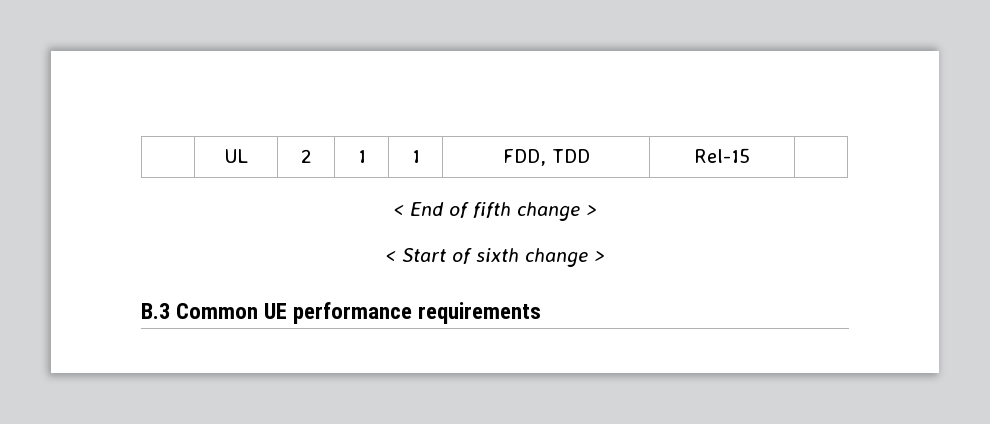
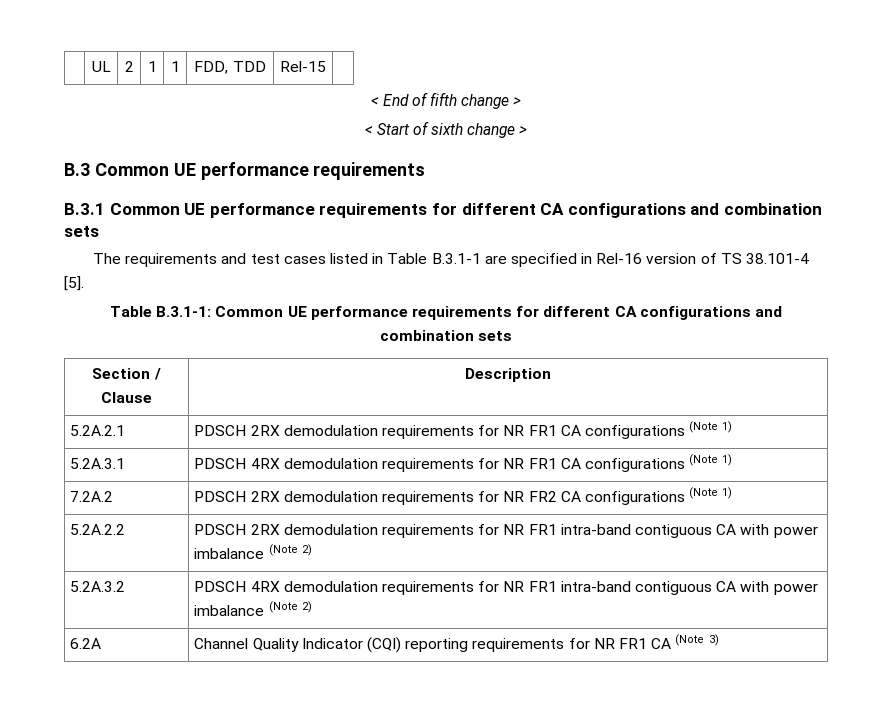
(542, 313) none -> [64,203,822,218] [64,226,99,237] [93,253,810,267] [64,276,84,291] [110,306,782,320] [379,330,513,341] [92,368,161,380] [101,392,152,403] [465,368,551,382] [70,425,126,436] [194,421,733,439] [70,458,126,469] [194,454,733,472] [70,491,114,502] [194,487,733,505] [70,524,126,535] [194,524,818,538] [194,544,312,559] [70,581,126,592] [194,581,818,595] [194,601,312,616] [70,638,102,649] [194,634,719,653] // B.3.1 Common UE performance requirements for different CA configurations and combination sets // The requirements and test cases listed in Table B.3.1-1 are specified in Rel-16 version of TS 38.101-4 [5]. // Table B.3.1-1: Common UE performance requirements for different CA configurations and combination sets // Section / Clause | Description // 5.2A.2.1 | PDSCH 2RX demodulation requirements for NR FR1 CA configurations (Note 1) // 5.2A.3.1 | PDSCH 4RX demodulation requirements for NR FR1 CA configurations (Note 1) // 7.2A.2 | PDSCH 2RX demodulation requirements for NR FR2 CA configurations (Note 1) // 5.2A.2.2 | PDSCH 2RX demodulation requirements for NR FR1 intra-band contiguous CA with power imbalance (Note 2) // 5.2A.3.2 | PDSCH 4RX demodulation requirements for NR FR1 intra-band contiguous CA with power imbalance (Note 2) // 6.2A | Channel Quality Indicator (CQI) reporting requirements for NR FR1 CA (Note 3)

